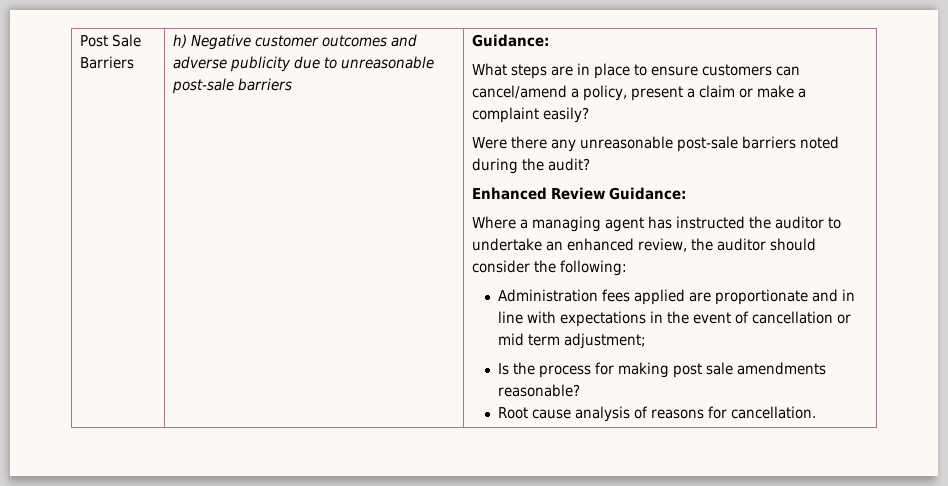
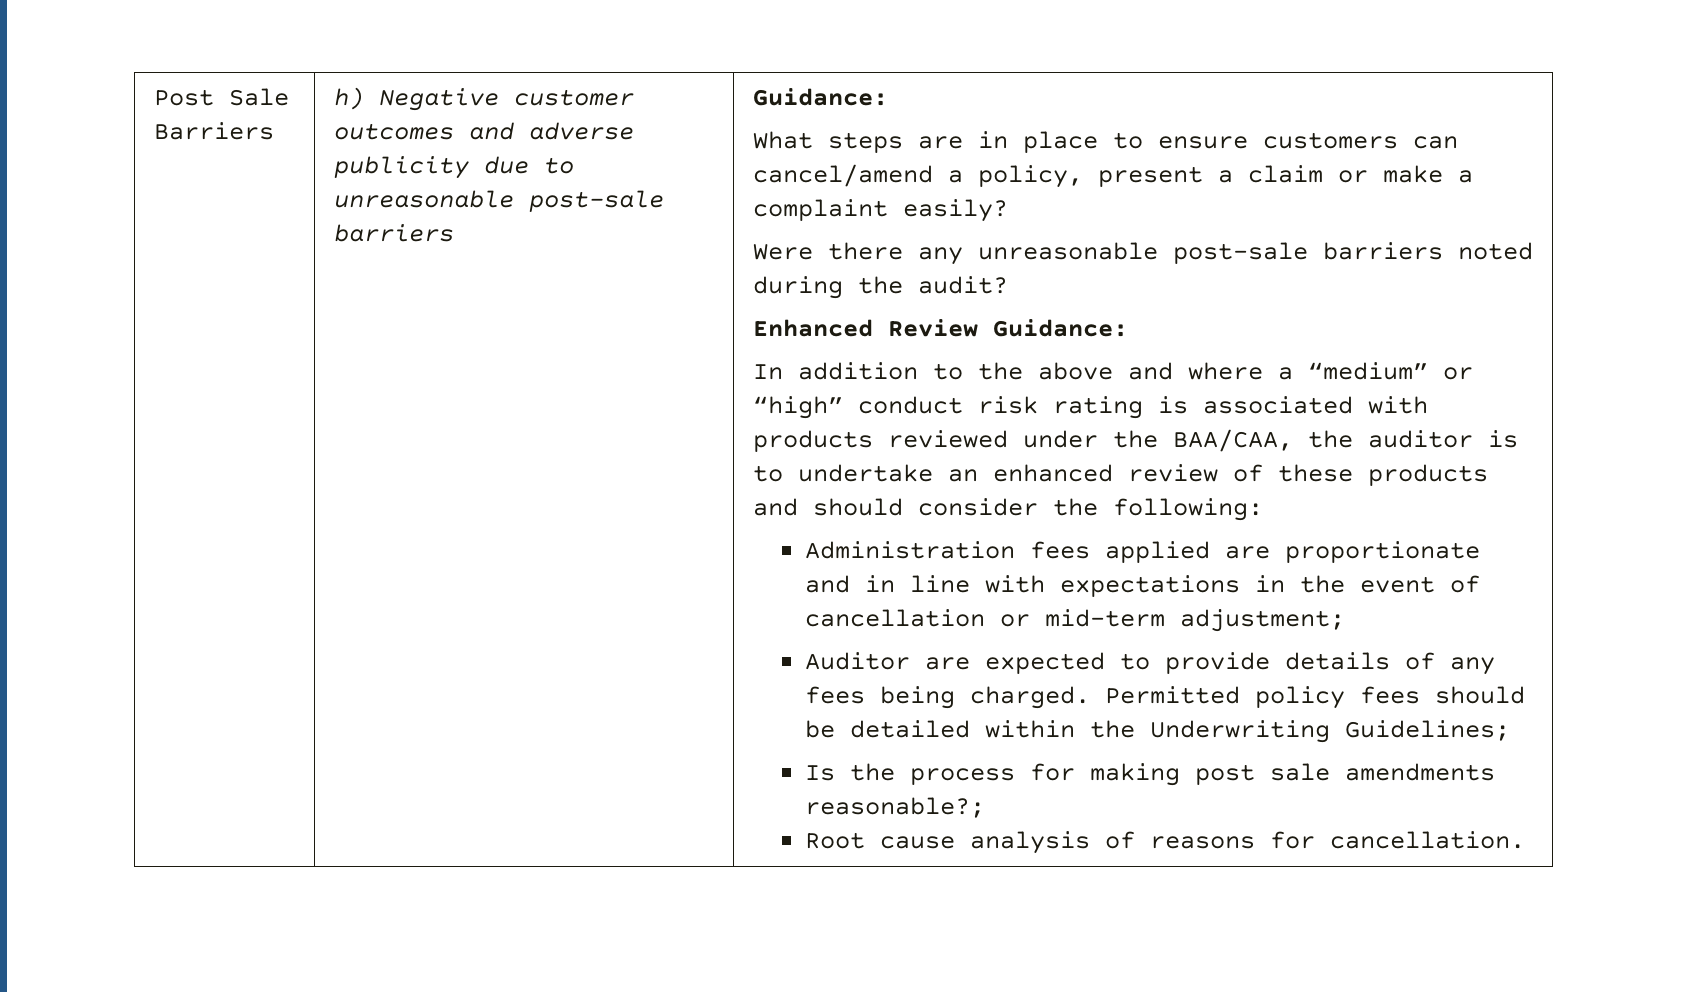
[472,216,825,232] Where a managing agent has instructed the auditor -> [752,362,1473,380] [752,396,1428,419] [752,429,1518,452] In addition to the above and where a “medium” or “high” conduct risk rating is associated with products reviewed under the BAA/CAA, the auditor is
[638,238,767,252] review, the auditor -> [1127,464,1488,486] [752,498,798,516] review of these products and
[497,333,560,346] mid term -> [1045,609,1166,627] mid-term
(646, 341) none -> [805,652,1496,675] [805,686,1526,709] [805,720,1511,743] // Auditor are expected to provide details of any fees being charged. Permitted policy fees should be detailed within the Underwriting Guidelines;
[497,384,580,397] reasonable? -> [805,797,986,818] reasonable?;

